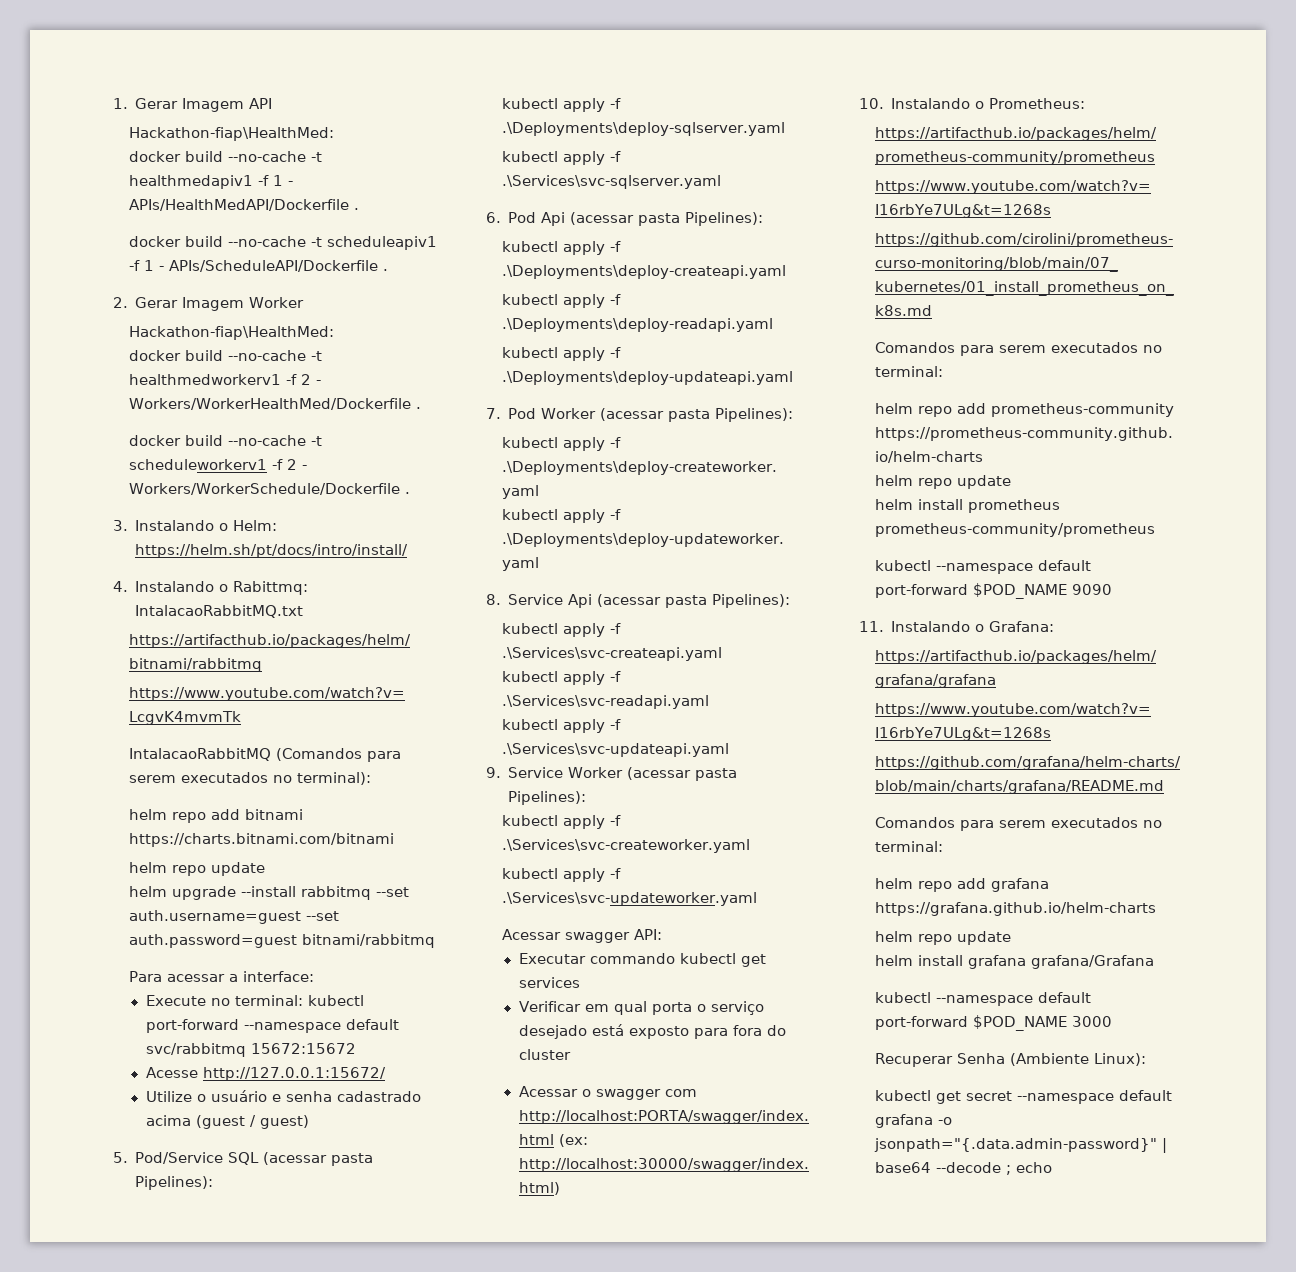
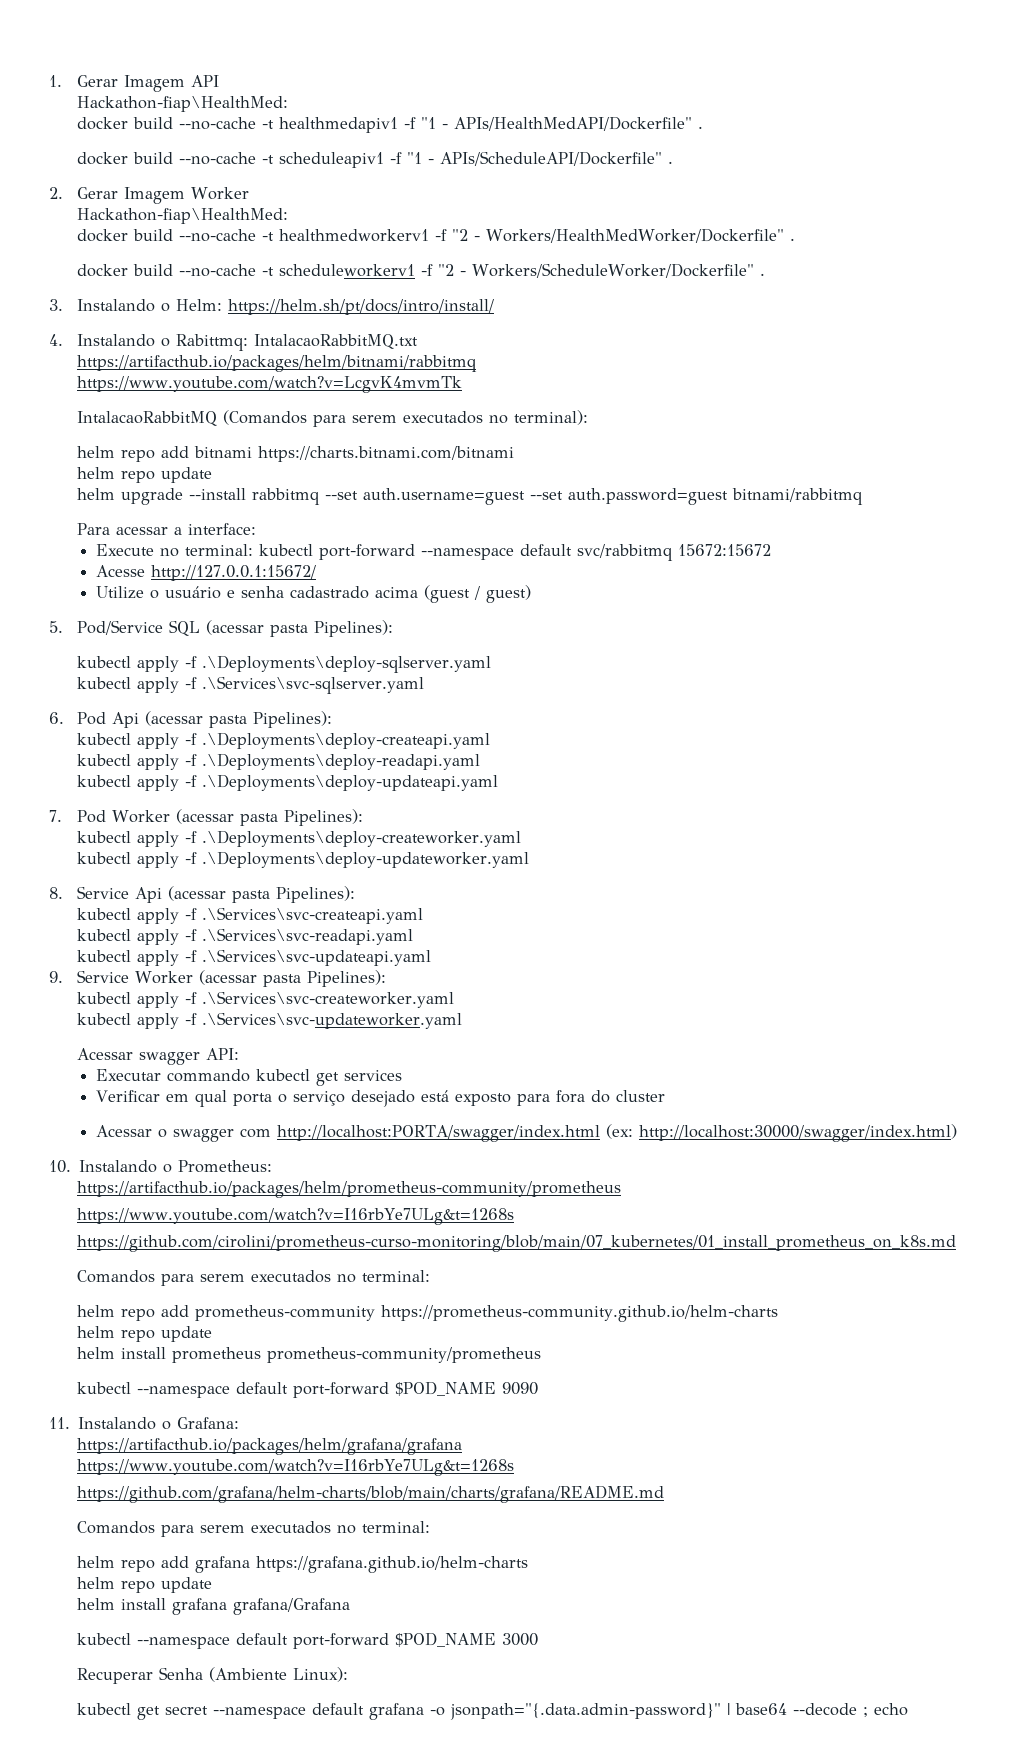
[273,175,294,186] [129,199,350,211] 1 - APIs/HealthMedAPI/Dockerfile -> [421,116,693,131] "1 - APIs/HealthMedAPI/Dockerfile"
[144,260,379,272] 1 - APIs/ScheduleAPI/Dockerfile -> [407,151,663,166] "1 - APIs/ScheduleAPI/Dockerfile"
[301,374,322,385] [129,398,412,410] 2 - Workers/WorkerHealthMed/Dockerfile -> [452,228,785,243] "2 - Workers/HealthMedWorker/Dockerfile"
[287,459,308,470] [129,483,401,495] 2 - Workers/WorkerSchedule/Dockerfile -> [438,263,755,278] "2 - Workers/ScheduleWorker/Dockerfile"

